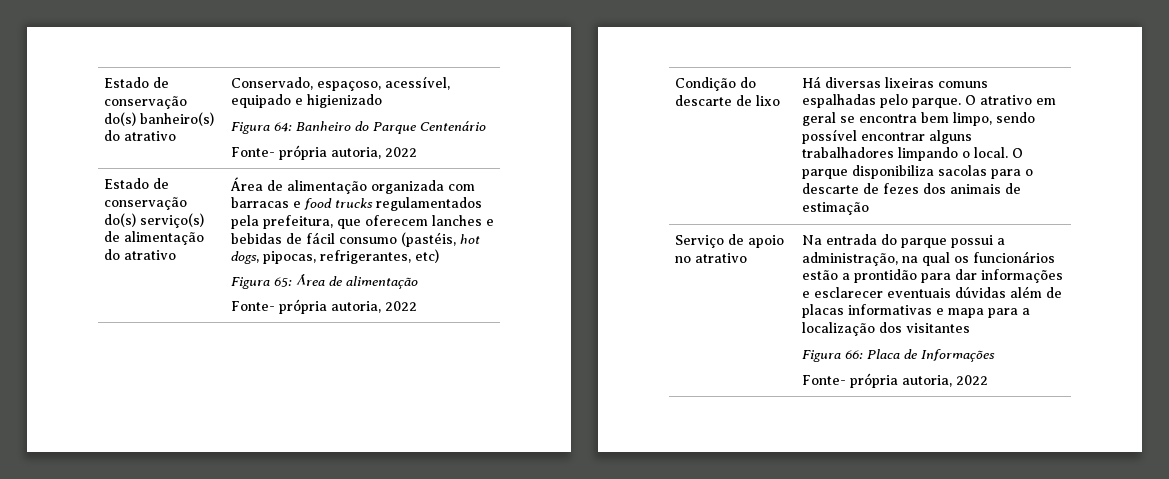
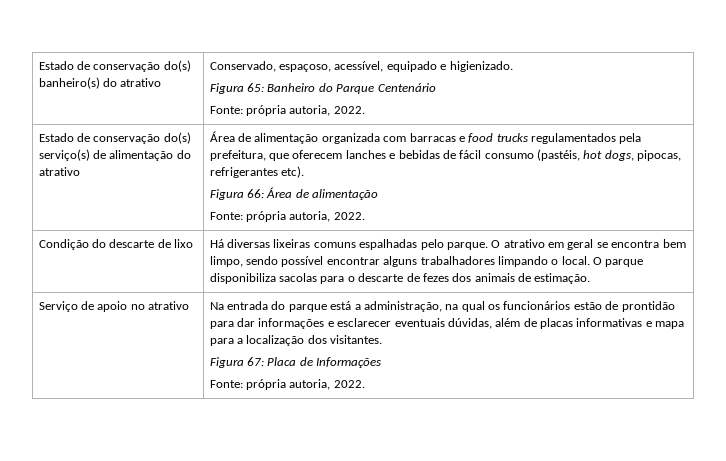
[306,94,382,108] [230,122,292,134] higienizado // Figura 64: -> [449,61,513,72] [209,83,265,94] higienizado. // Figura 65:
[230,145,417,160] Fonte- própria autoria, 2022 -> [209,105,365,116] Fonte: própria autoria, 2022.
[319,249,439,264] [230,277,292,289] refrigerantes, etc) // Figura 65: -> [209,166,305,178] [209,189,265,200] refrigerantes etc). // Figura 66:
[230,299,417,314] Fonte- própria autoria, 2022 -> [209,211,365,222] Fonte: própria autoria, 2022.
[801,202,869,215] estimação -> [534,273,591,284] estimação.
[950,235,993,248] possui -> [330,301,352,310] está
[841,273,850,280] a -> [605,301,619,310] de
[954,287,1006,298] dúvidas -> [447,318,492,329] dúvidas,
[905,323,970,333] [801,350,863,362] visitantes // Figura 66: -> [330,335,383,344] [209,357,265,368] visitantes. // Figura 67:
[801,373,988,388] Fonte- própria autoria, 2022 -> [209,379,365,390] Fonte: própria autoria, 2022.

